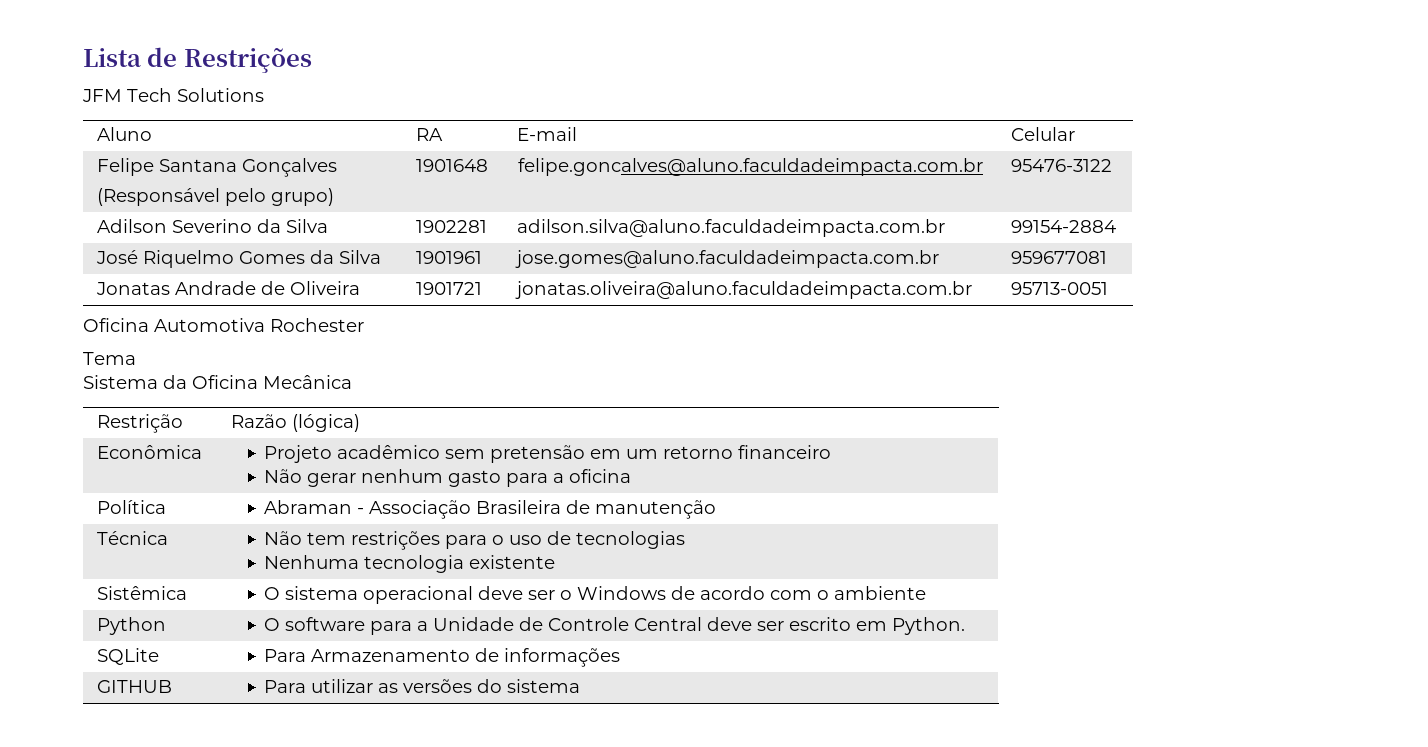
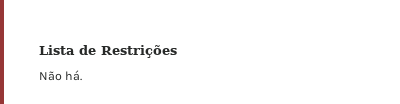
[82,88,264,102] [97,127,153,141] [416,128,444,141] [517,127,578,141] [1011,127,1076,141] [97,158,338,177] [97,188,335,206] [416,159,489,172] [518,158,983,176] [1011,159,1113,172] [97,219,329,233] [416,220,488,233] [517,219,946,237] [1011,220,1117,233] [96,250,382,268] [416,251,483,264] [515,250,940,268] [1011,251,1108,264] [96,281,361,295] [416,282,483,295] [515,281,973,299] [1011,282,1109,295] [83,318,364,332] [83,352,136,365] [83,375,352,389] [97,414,184,433] [231,414,361,432] [97,445,203,459] [264,445,832,463] [264,469,632,487] [97,500,167,514] [264,500,717,519] [97,531,169,545] [264,531,686,550] [264,555,556,573] [97,586,188,600] [264,586,927,604] [97,617,167,635] [264,617,966,635] [97,648,160,665] [264,648,621,667] [97,680,173,693] [264,679,581,693] JFM Tech Solutions // Aluno | RA | E-mail | Celular // Felipe Santana Gonçalves // (Responsável pelo grupo) | 1901648 | felipe.goncalves@aluno.faculdadeimpacta.com.br | 95476-3122 // Adilson Severino da Silva | 1902281 | adilson.silva@aluno.faculdadeimpacta.com.br | 99154-2884 // José Riquelmo Gomes da Silva | 1901961 | jose.gomes@aluno.faculdadeimpacta.com.br | 959677081 // Jonatas Andrade de Oliveira | 1901721 | jonatas.oliveira@aluno.faculdadeimpacta.com.br | 95713-0051 // Oficina Automotiva Rochester // Tema // Sistema da Oficina Mecânica // Restrição | Razão (lógica) // Econômica | Projeto acadêmico sem pretensão em um retorno financeiro // Não gerar nenhum gasto para a oficina // Política | Abraman - Associação Brasileira de manutenção // Técnica | Não tem restrições para o uso de tecnologias // Nenhuma tecnologia existente // Sistêmica | O sistema operacional deve ser o Windows de acordo com o ambiente // Python | O software para a Unidade de Controle Central deve ser escrito em Python. // SQLite | Para Armazenamento de informações // GITHUB | Para utilizar as versões do sistema -> [39,70,83,81] Não há.

